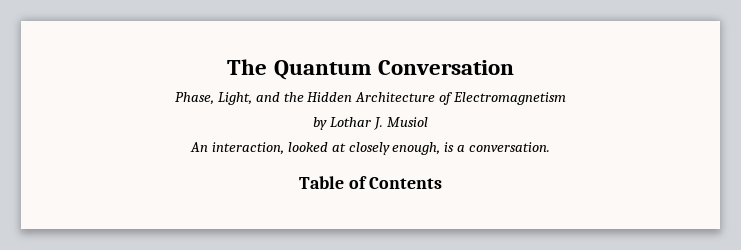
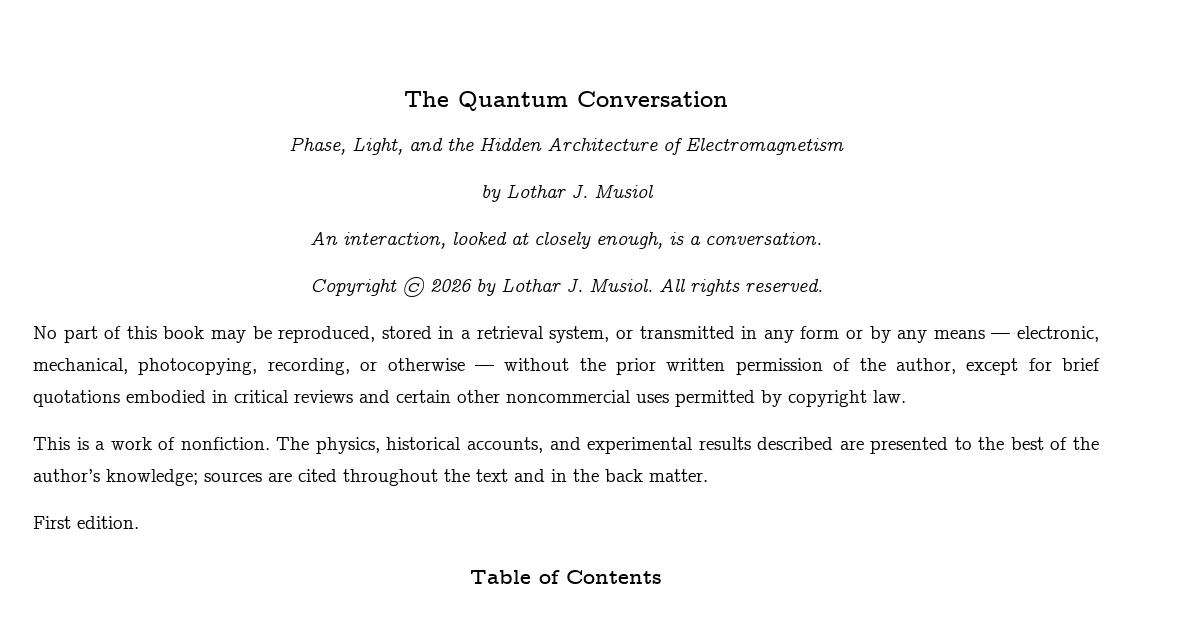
(551, 147) none -> [309,277,823,297] [33,326,1099,343] [33,358,1100,375] [33,390,906,407] [33,437,1099,454] [33,469,708,486] [33,516,139,529] // Copyright © 2026 by Lothar J. Musiol. All rights reserved. // No part of this book may be reproduced, stored in a retrieval system, or transmitted in any form or by any means — electronic, mechanical, photocopying, recording, or otherwise — without the prior written permission of the author, except for brief quotations embodied in critical reviews and certain other noncommercial uses permitted by copyright law. // This is a work of nonfiction. The physics, historical accounts, and experimental results described are presented to the best of the author’s knowledge; sources are cited throughout the text and in the back matter. // First edition.

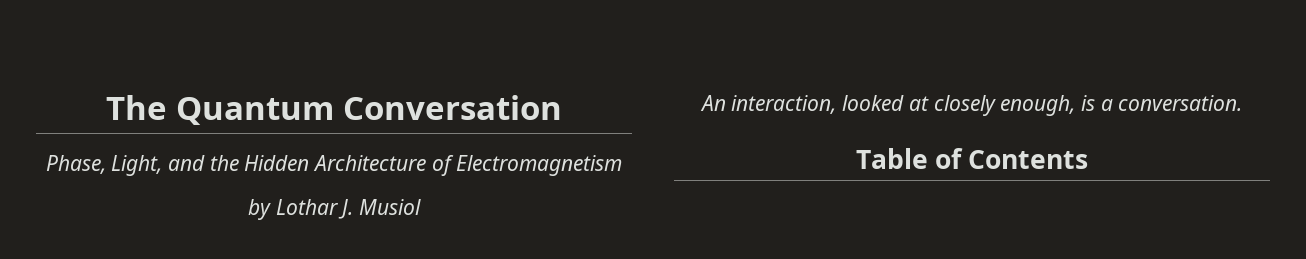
[309,277,823,297] [33,326,1099,343] [33,358,1100,375] [33,390,906,407] [33,437,1099,454] [33,469,708,486] [33,516,139,529] // Copyright © 2026 by Lothar J. Musiol. All rights reserved. // No part of this book may be reproduced, stored in a retrieval system, or transmitted in any form or by any means — electronic, mechanical, photocopying, recording, or otherwise — without the prior written permission of the author, except for brief quotations embodied in critical reviews and certain other noncommercial uses permitted by copyright law. // This is a work of nonfiction. The physics, historical accounts, and experimental results described are presented to the best of the author’s knowledge; sources are cited throughout the text and in the back matter. // First edition. -> (1243, 103) none

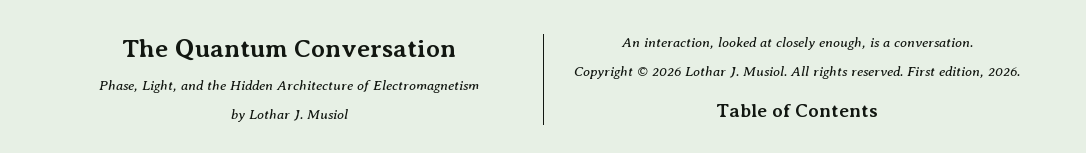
(1243, 103) none -> [574,66,1020,79] // Copyright © 2026 Lothar J. Musiol. All rights reserved. First edition, 2026.

